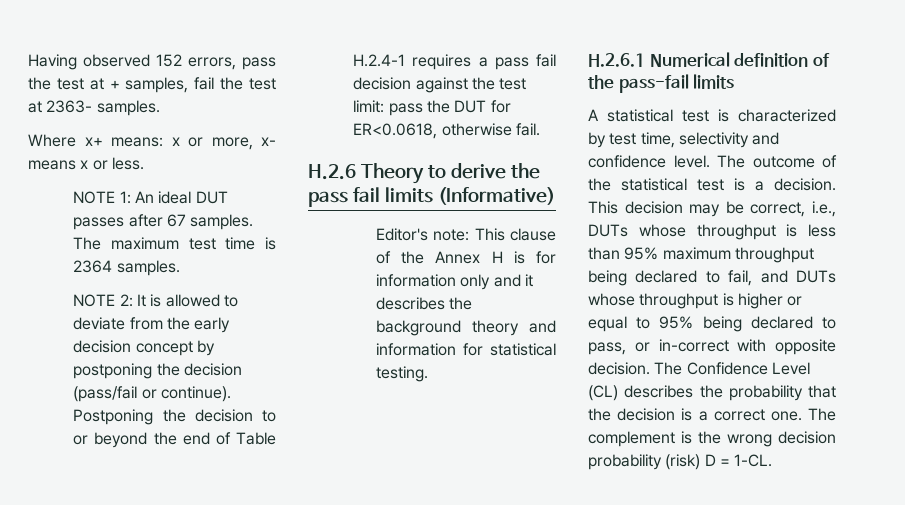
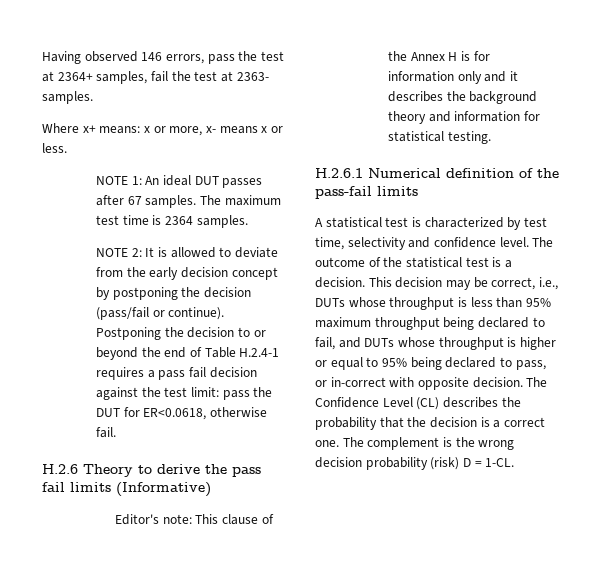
[156,54,182,67] 152 -> [141,52,163,61] 146
[109,80,120,89] + -> [57,72,93,81] 2364+

